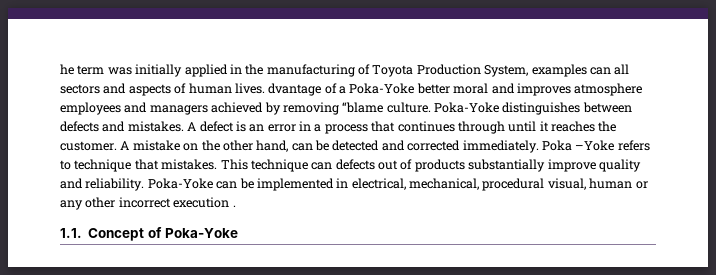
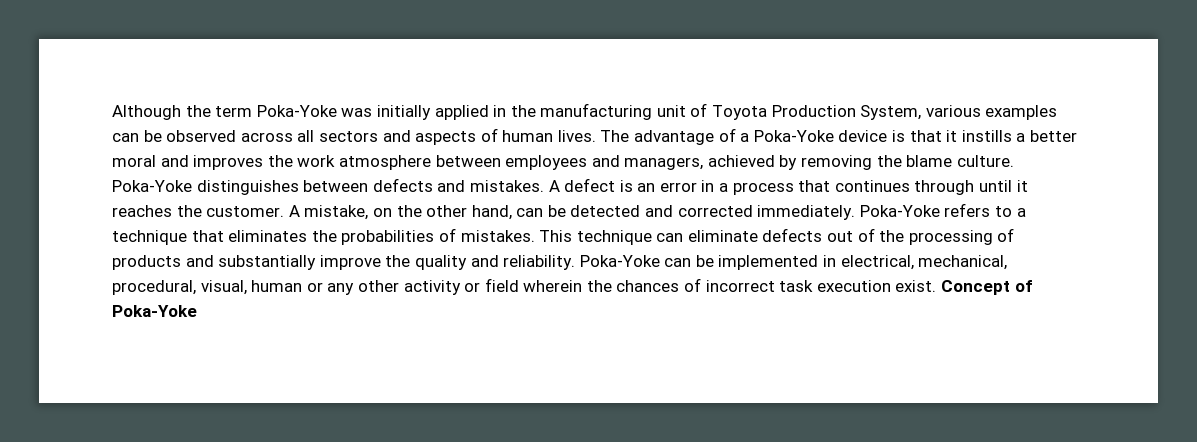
[60,64,105,75] he term -> [112,105,337,120] Although the term Poka-Yoke
(355, 70) none -> [656,105,686,117] unit
(529, 71) none -> [925,105,981,117] various
(611, 71) none -> [143,130,293,142] be observed across
[268,83,322,96] dvantage -> [600,130,715,145] The advantage
[416,83,643,96] better moral and improves atmosphere -> [838,130,1077,142] [112,155,501,170] device is that it instills a better moral and improves the work atmosphere between
[149,105,208,115] managers -> [624,157,704,170] managers,
[342,102,384,113] “blame -> [876,155,953,167] the blame
[132,140,180,151] mistake -> [304,205,369,220] mistake,
[541,140,615,151] Poka –Yoke -> [859,205,940,217] Poka-Yoke
(71, 165) none -> [1016,208,1026,217] a
(159, 164) none -> [228,228,456,245] eliminates the probabilities of
(333, 166) none -> [687,230,758,242] eliminate
[414,159,465,172] products -> [879,228,1015,245] [112,255,214,270] the processing of products and
(596, 165) none -> [385,255,411,267] the
[482,178,545,191] procedural -> [112,280,196,295] procedural,
[118,197,236,208] [60,228,82,238] incorrect execution . // 1.1. -> [403,278,937,295] activity or field wherein the chances of incorrect task execution exist.

